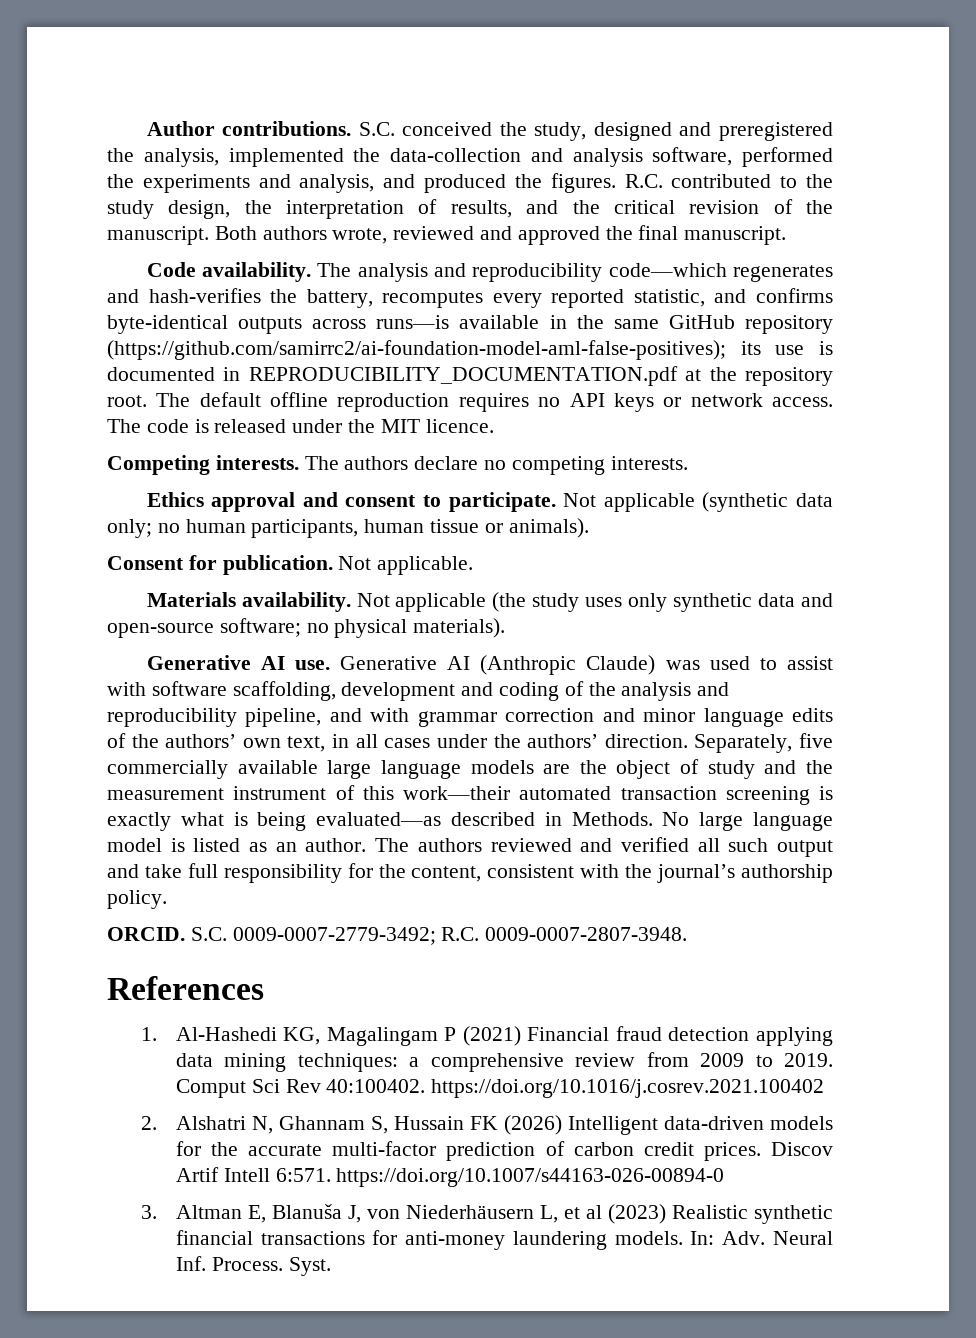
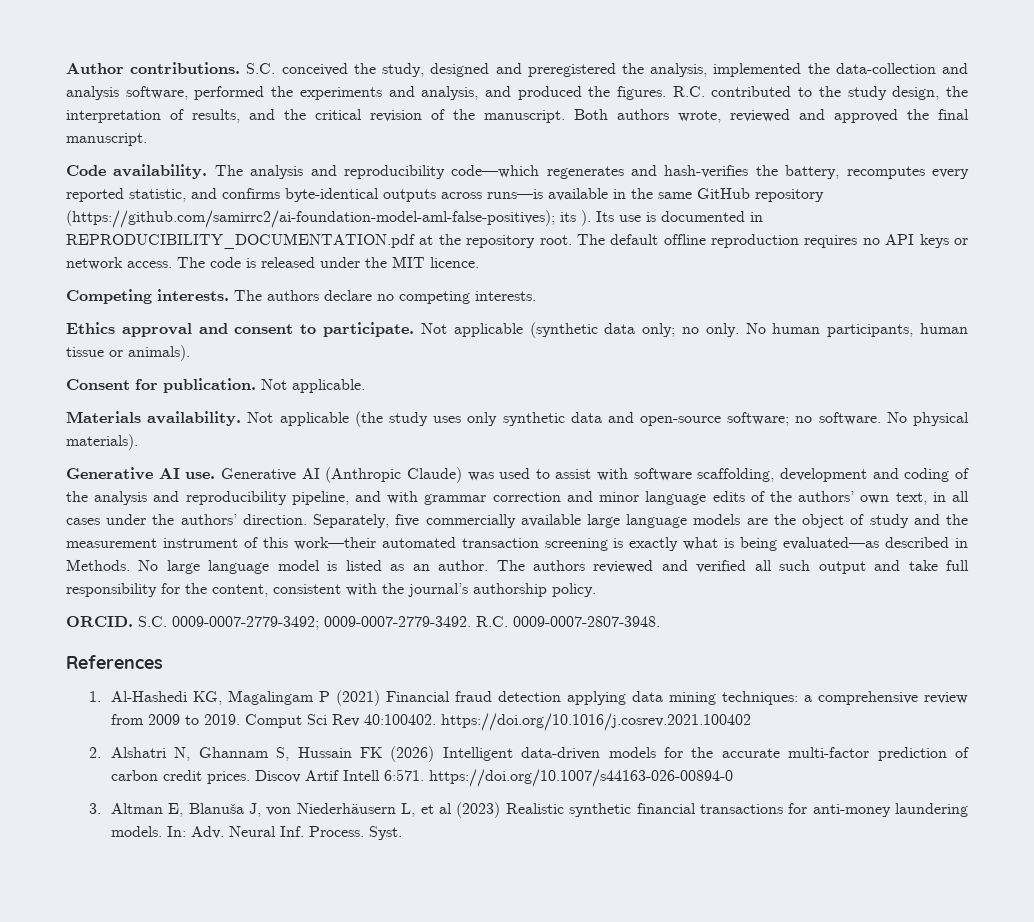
(761, 348) none -> [581,210,614,226] ). Its
(180, 528) none -> [705,323,766,337] only. No
(329, 628) none -> [818,412,907,425] software. No
(436, 936) none -> [324,616,471,627] 0009-0007-2779-3492.

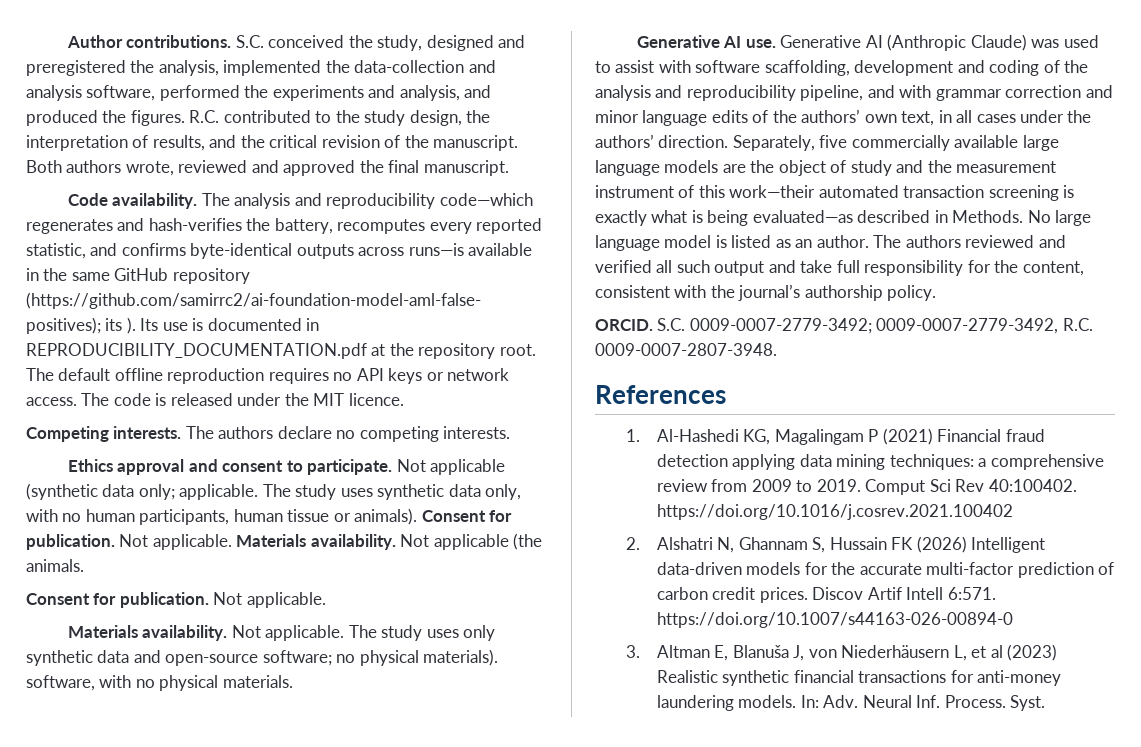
[681,323,766,337] no only. No -> [179,484,522,500] [26,509,82,522] applicable. The study uses synthetic data only, with no
(190, 353) none -> [421,510,513,522] [26,533,543,550] [26,559,84,572] Consent for publication. Not applicable. Materials availability. Not applicable (the animals.
[279,411,383,427] applicable (the -> [265,625,377,641] applicable. The
[818,412,907,425] software. No -> (356, 658) none
(138, 442) none -> [26,675,293,691] software, with no physical materials.
[324,616,471,627] 0009-0007-2779-3492. -> [876,318,1059,334] 0009-0007-2779-3492,

